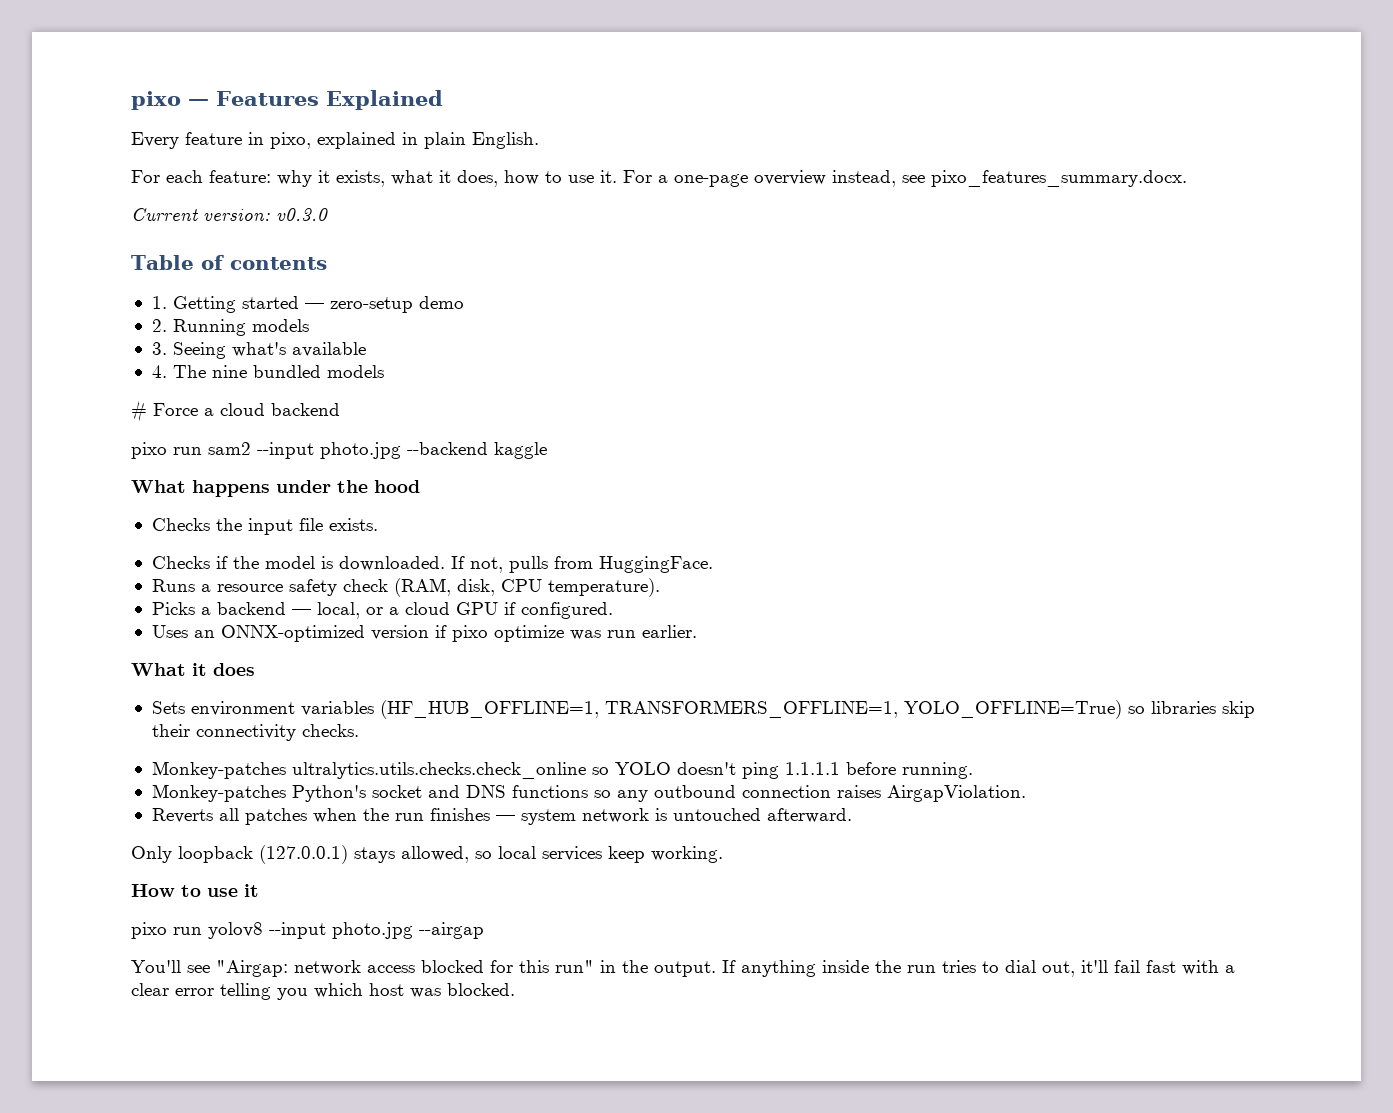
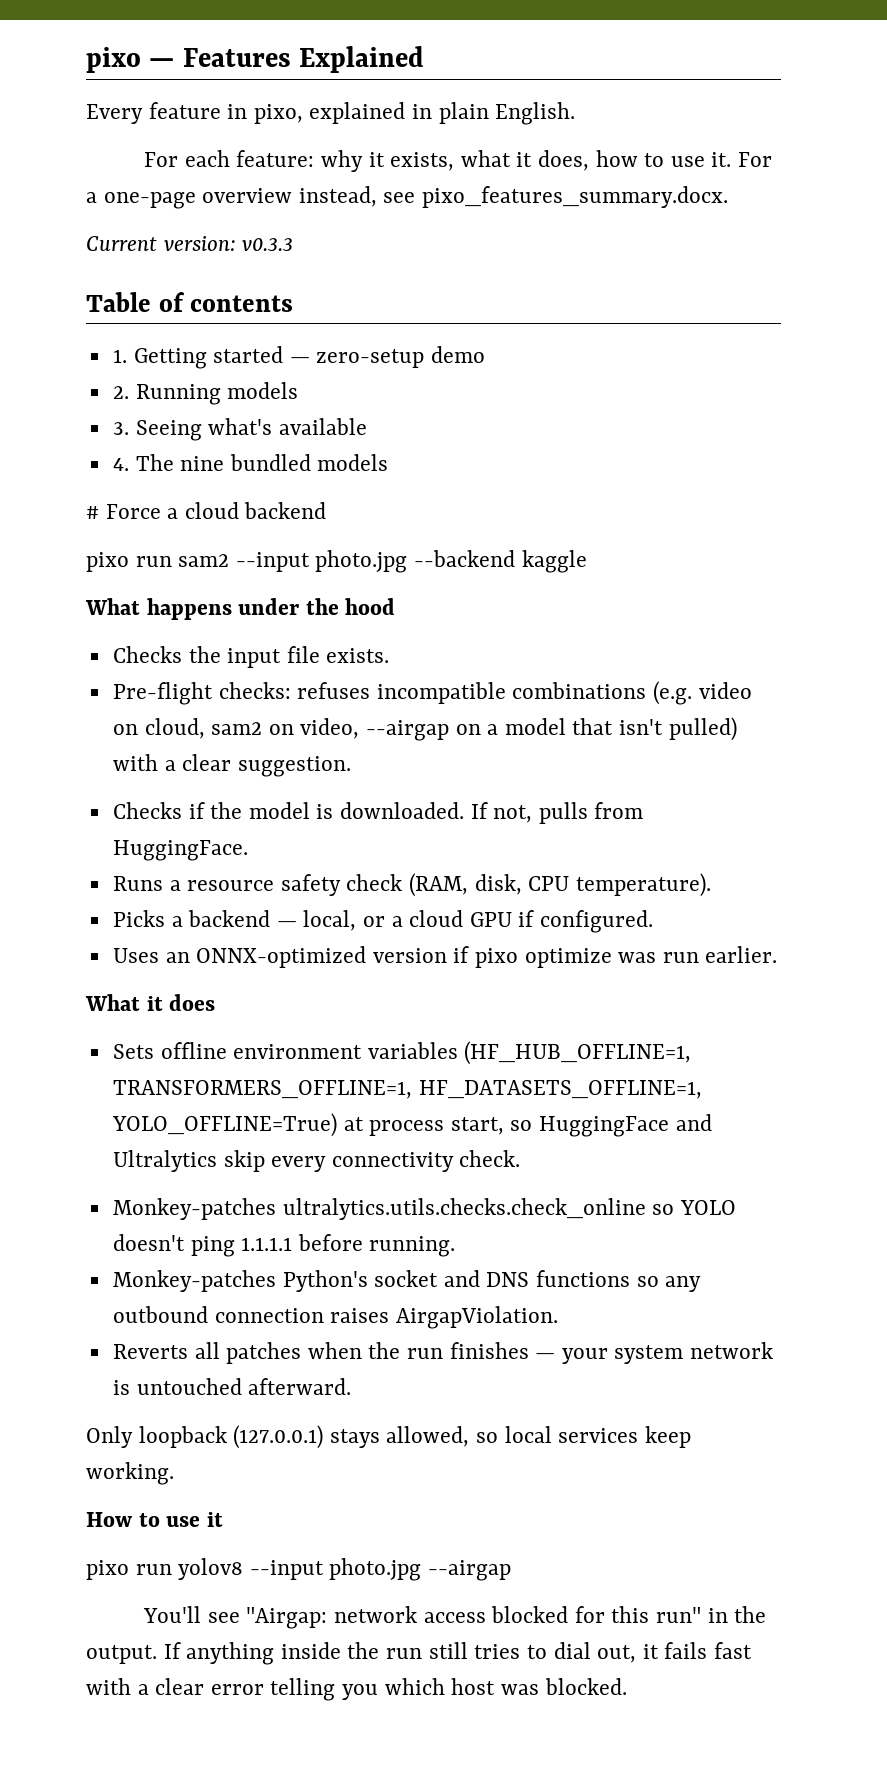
[276,208,328,221] v0.3.0 -> [242,238,294,251] v0.3.3
(378, 524) none -> [112,681,752,705] [112,717,737,741] [112,754,351,777] // Pre-flight checks: refuses incompatible combinations (e.g. video on cloud, sam2 on video, --airgap on a model that isn't pulled) with a clear suggestion.
(185, 707) none -> [160,1042,227,1059] offline
[903,700,1255,719] [151,724,359,741] YOLO_OFFLINE=True) so libraries skip their connectivity checks. -> [418,1080,702,1099] [111,1113,712,1137] [112,1150,521,1172] HF_DATASETS_OFFLINE=1, YOLO_OFFLINE=True) at process start, so HuggingFace and Ultralytics skip every connectivity check.
(515, 818) none -> [561,1348,608,1364] your
(936, 969) none -> [428,1642,468,1659] still
[1081,960,1140,973] it'll fail -> [642,1642,708,1659] it fails

